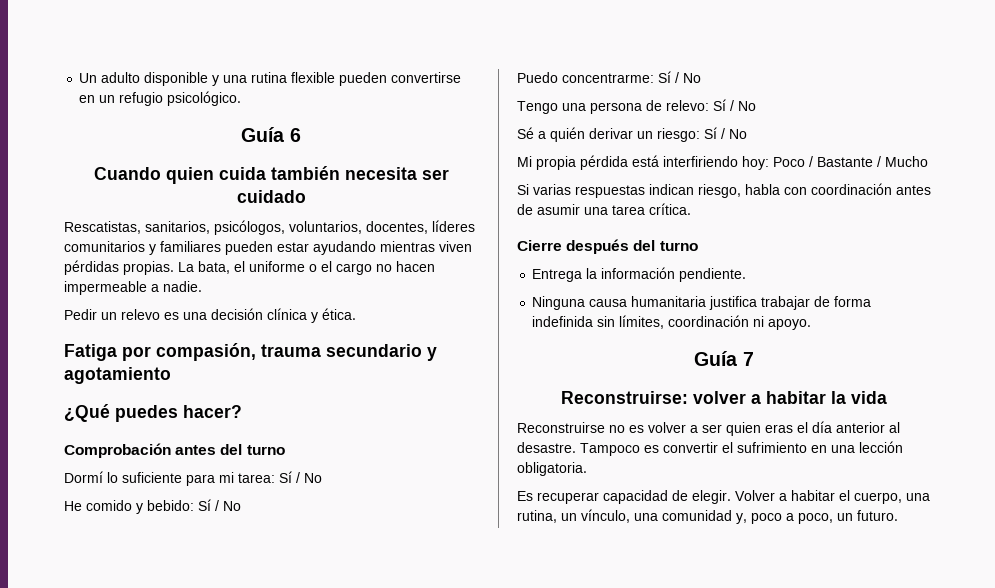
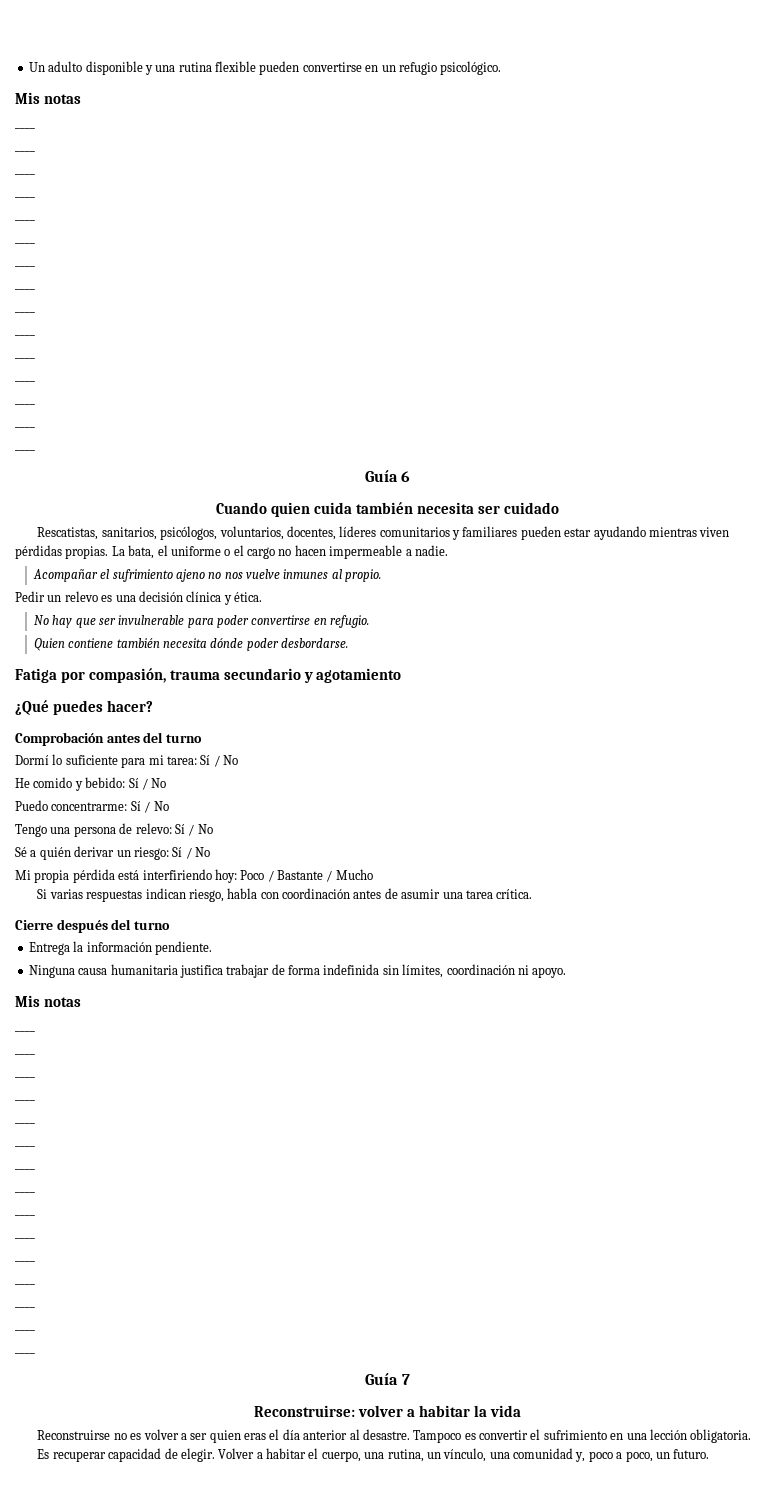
(242, 98) none -> [15,92,81,104] [15,127,35,129] [15,150,35,152] [15,173,35,175] [15,196,35,198] [15,219,35,221] [15,242,35,244] [15,265,35,267] [15,288,35,290] [15,311,35,313] [15,334,35,336] [15,357,35,359] [15,380,35,382] [15,403,35,405] [15,426,35,428] [15,449,35,451] // Mis notas // ____ // ____ // ____ // ____ // ____ // ____ // ____ // ____ // ____ // ____ // ____ // ____ // ____ // ____ // ____
(202, 286) none -> [32,569,382,582] // Acompañar el sufrimiento ajeno no nos vuelve inmunes al propio.
(356, 314) none -> [33,615,370,628] [33,638,349,651] // No hay que ser invulnerable para poder convertirse en refugio. // Quien contiene también necesita dónde poder desbordarse.
(812, 324) none -> [15,995,81,1007] [15,1030,35,1032] [15,1053,35,1055] [15,1076,35,1078] [15,1099,35,1101] [15,1122,35,1124] [15,1145,35,1147] [15,1168,35,1170] [15,1191,35,1193] [15,1214,35,1216] [15,1237,35,1239] [15,1260,35,1262] [15,1283,35,1285] [15,1306,35,1308] [15,1329,35,1331] [15,1352,35,1354] // Mis notas // ____ // ____ // ____ // ____ // ____ // ____ // ____ // ____ // ____ // ____ // ____ // ____ // ____ // ____ // ____

